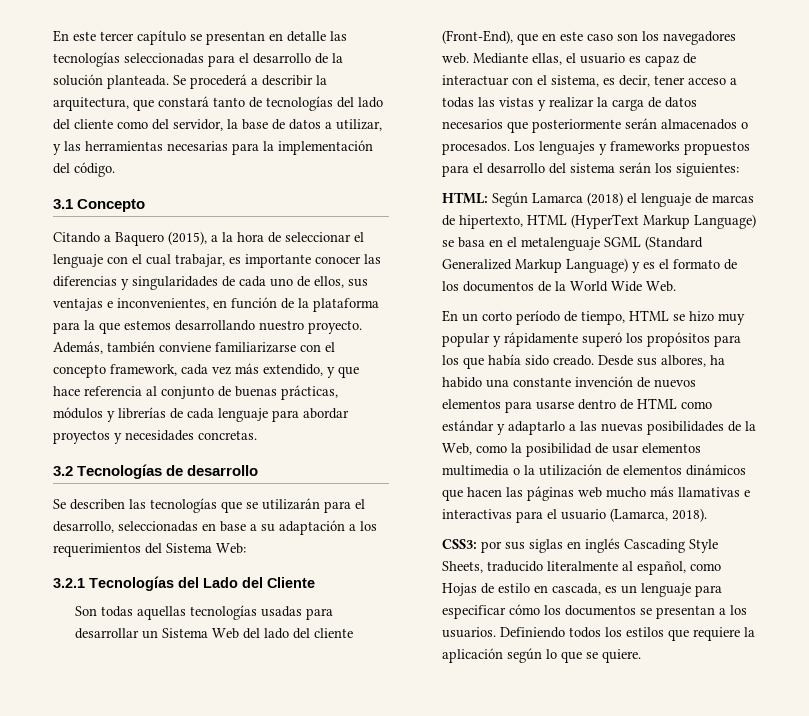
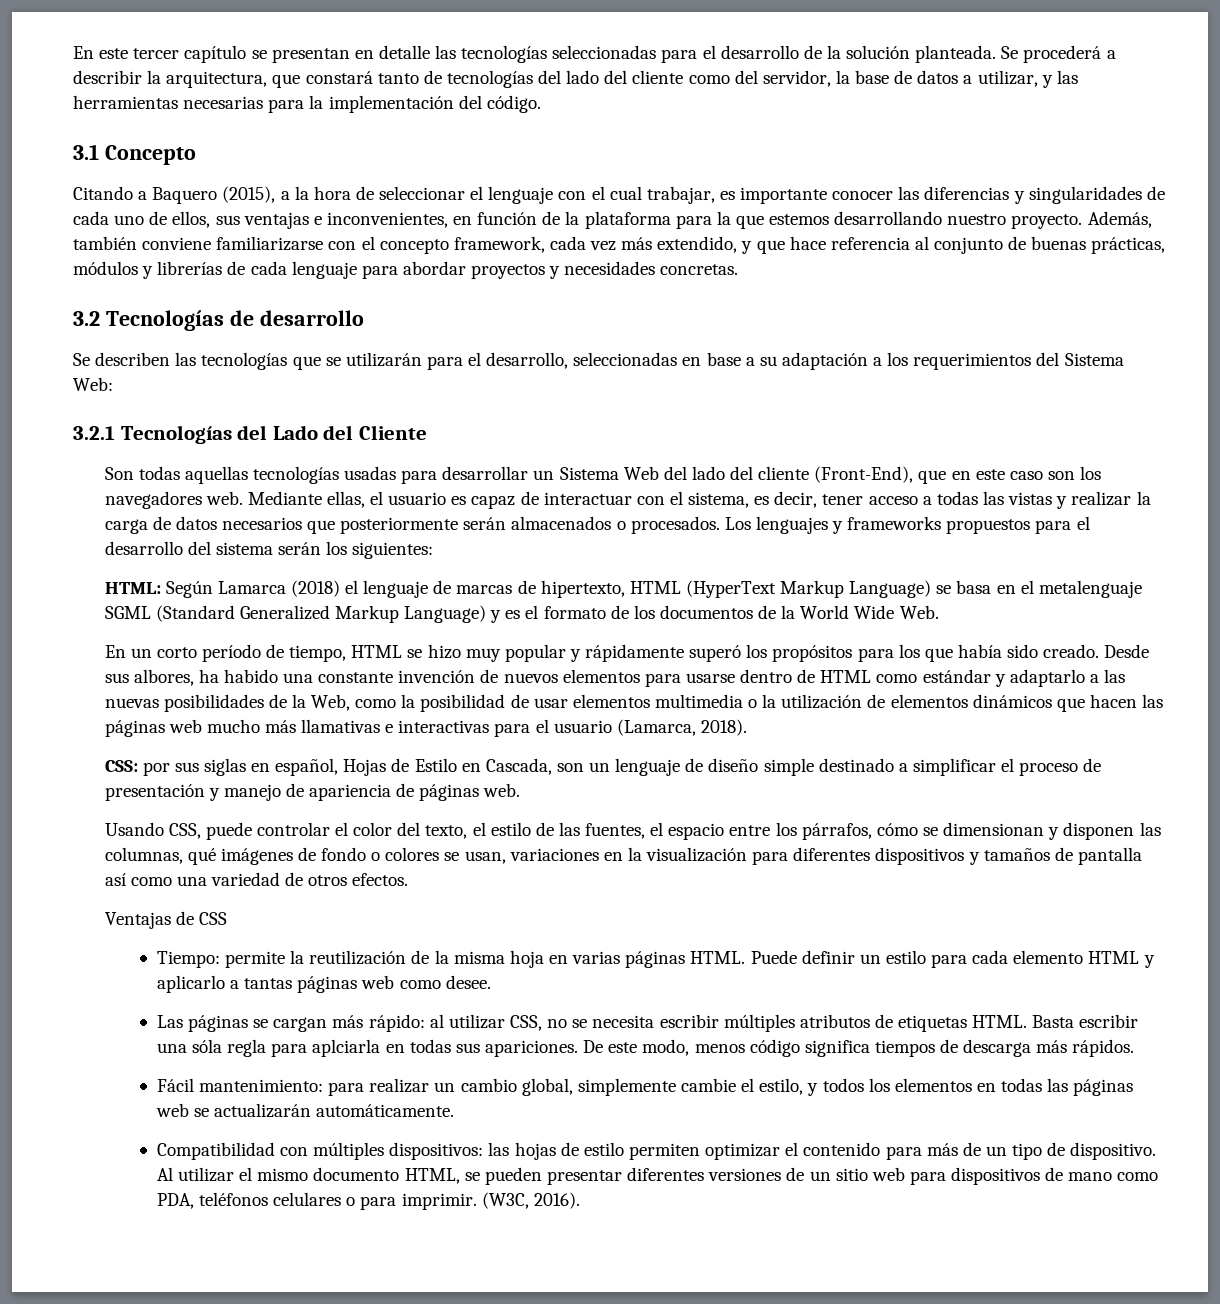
[441,539,477,549] CSS3: -> [104,760,138,772] CSS:
[584,538,718,553] [441,561,721,575] [441,583,722,597] [441,604,747,619] [441,627,755,641] [441,648,641,663] inglés Cascading Style Sheets, traducido literalmente al español, como Hojas de estilo en cascada, es un lenguaje para especificar cómo los documentos se presentan a los usuarios. Definiendo todos los estilos que requiere la aplicación según lo que se quiere. -> [275,758,1102,776] [104,783,521,801] [104,822,1161,840] [104,847,1143,865] [104,872,409,886] [104,911,227,929] [156,950,1155,968] [156,975,491,993] [156,1014,1139,1032] [156,1039,1135,1057] [156,1078,1134,1096] [155,1103,455,1118] [156,1142,1157,1160] [156,1167,1159,1185] [156,1192,580,1210] español, Hojas de Estilo en Cascada, son un lenguaje de diseño simple destinado a simplificar el proceso de presentación y manejo de apariencia de páginas web. // Usando CSS, puede controlar el color del texto, el estilo de las fuentes, el espacio entre los párrafos, cómo se dimensionan y disponen las columnas, qué imágenes de fondo o colores se usan, variaciones en la visualización para diferentes dispositivos y tamaños de pantalla así como una variedad de otros efectos. // Ventajas de CSS // Tiempo: permite la reutilización de la misma hoja en varias páginas HTML. Puede definir un estilo para cada elemento HTML y aplicarlo a tantas páginas web como desee. // Las páginas se cargan más rápido: al utilizar CSS, no se necesita escribir múltiples atributos de etiquetas HTML. Basta escribir una sóla regla para aplciarla en todas sus apariciones. De este modo, menos código significa tiempos de descarga más rápidos. // Fácil mantenimiento: para realizar un cambio global, simplemente cambie el estilo, y todos los elementos en todas las páginas web se actualizarán automáticamente. // Compatibilidad con múltiples dispositivos: las hojas de estilo permiten optimizar el contenido para más de un tipo de dispositivo. Al utilizar el mismo documento HTML, se pueden presentar diferentes versiones de un sitio web para dispositivos de mano como PDA, teléfonos celulares o para imprimir. (W3C, 2016).

